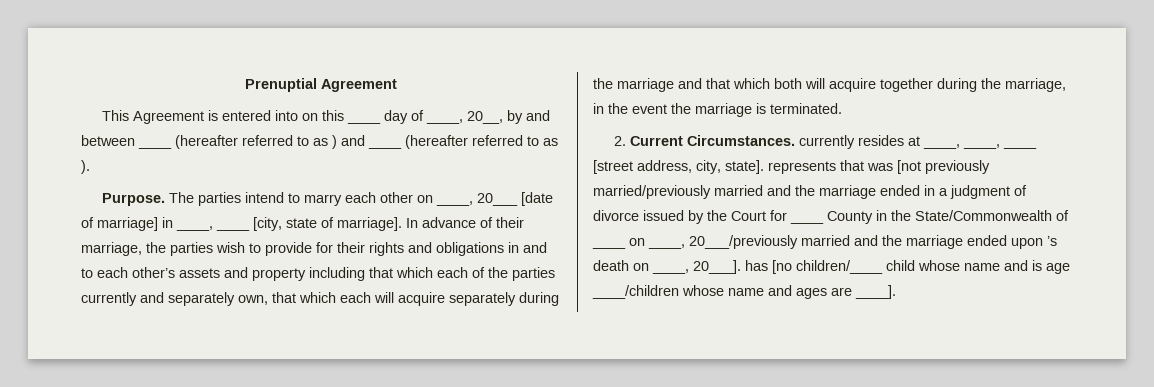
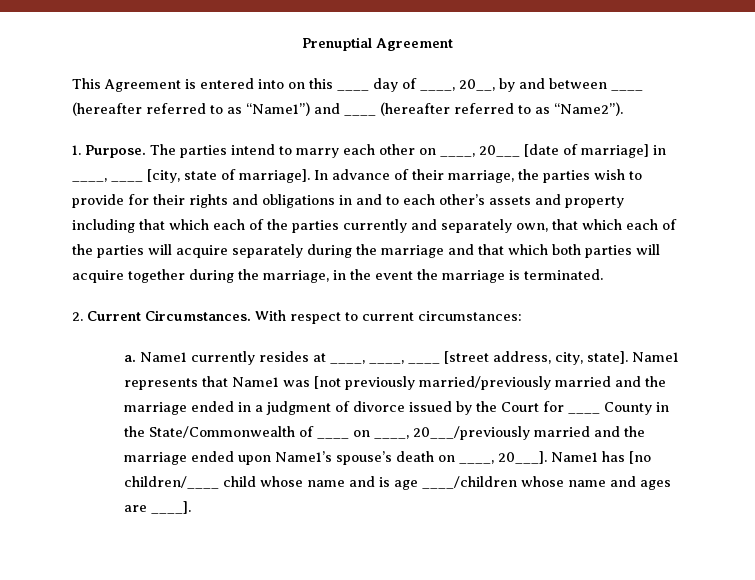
[332,135,337,149] ) -> [246,102,310,116] “Name1”)
[81,160,90,174] ). // -> [554,102,623,116] [72,145,81,155] “Name2”). // 1.
(371, 297) none -> [662,219,677,230] [72,244,144,258] of the parties
(802, 83) none -> [585,245,632,258] parties
(796, 140) none -> [255,310,522,324] [124,352,188,362] With respect to current circumstances: // a. Name1
(764, 167) none -> [632,352,680,362] Name1
(864, 165) none -> [232,377,280,387] Name1
[1047,236,1057,246] ’s -> [275,451,393,465] Name1’s spouse’s
(741, 267) none -> [551,452,599,462] Name1

